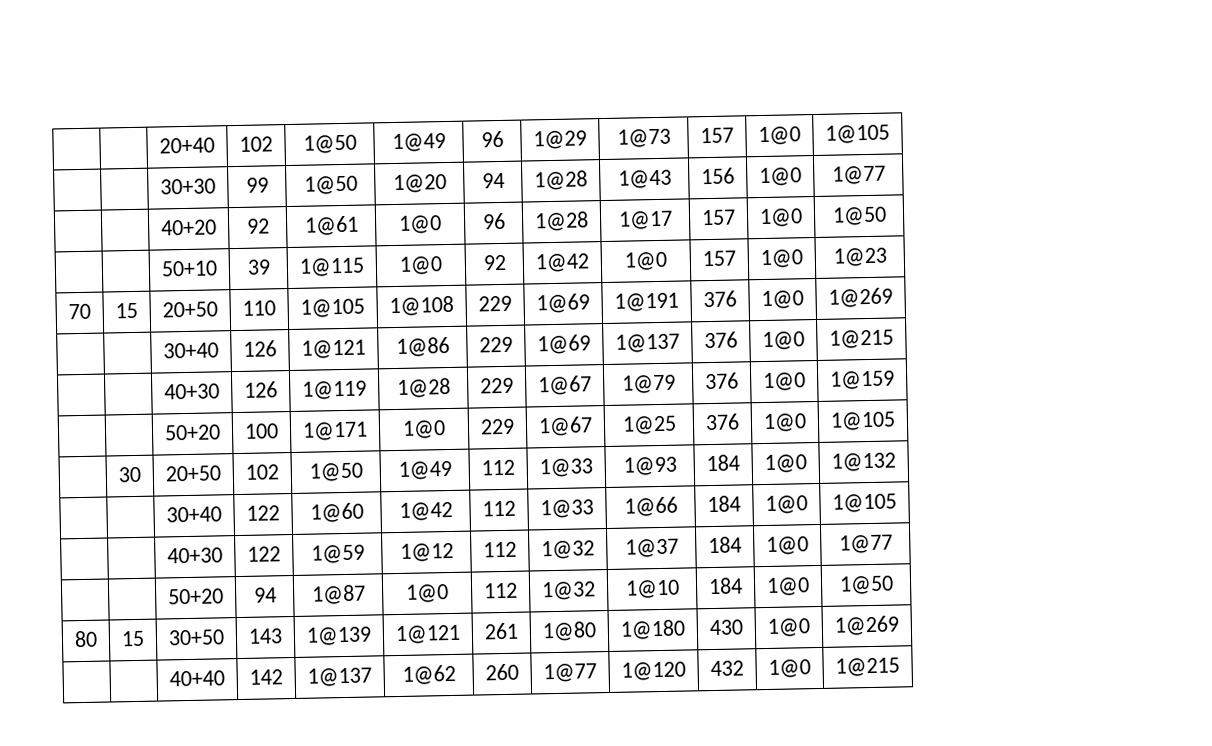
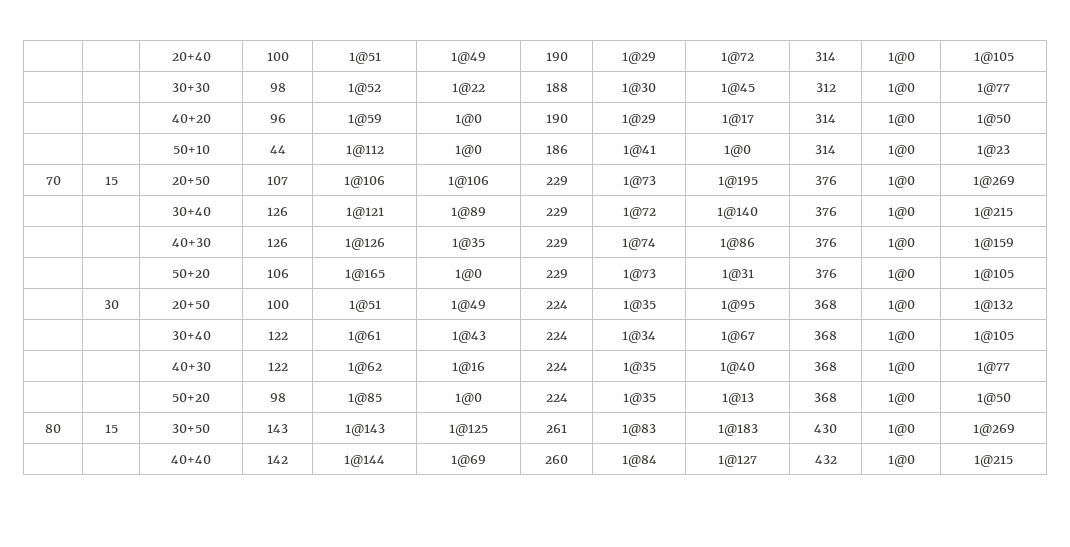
[239,136,273,152] [302,134,357,154] [391,133,446,153] [480,130,504,148] [533,130,587,150] [616,128,671,148] [700,127,734,144] 102 | 1@50 | 1@49 | 96 | 1@29 | 1@73 | 157 -> [266,52,289,61] [348,52,381,64] [451,52,486,64] [545,52,568,61] [622,52,656,64] [721,52,754,64] [815,52,836,61] 100 | 1@51 | 1@49 | 190 | 1@29 | 1@72 | 314
[245,177,269,193] [303,175,358,195] [392,174,447,194] [481,172,505,189] [534,170,588,191] [617,169,672,189] [701,167,735,185] 99 | 1@50 | 1@20 | 94 | 1@28 | 1@43 | 156 -> [269,83,286,92] [348,83,381,95] [452,83,485,95] [545,83,568,92] [622,83,656,95] [720,83,755,95] [815,83,836,92] 98 | 1@52 | 1@22 | 188 | 1@30 | 1@45 | 312
[246,218,270,234] [303,215,359,236] [398,215,442,234] [481,212,506,230] [534,211,589,232] 92 | 1@61 | 1@0 | 96 | 1@28 -> [269,114,286,123] [347,114,382,126] [455,114,482,126] [545,114,568,123] [622,114,656,126] 96 | 1@59 | 1@0 | 190 | 1@29
[701,209,736,226] 157 -> [815,114,836,123] 314
[246,259,271,275] [299,257,365,277] [399,256,443,275] [482,254,507,271] [535,253,590,273] [624,251,668,271] [702,250,736,267] 39 | 1@115 | 1@0 | 92 | 1@42 | 1@0 | 157 -> [269,145,286,154] [345,145,384,157] [455,145,482,157] [545,145,568,154] [622,145,656,157] [724,145,751,157] [815,145,836,154] 44 | 1@112 | 1@0 | 186 | 1@41 | 1@0 | 314
[242,300,276,316] [300,298,365,318] [389,295,454,317] [478,295,512,312] [536,293,590,314] [614,292,679,312] 110 | 1@105 | 1@108 | 229 | 1@69 | 1@191 -> [267,176,288,185] [344,176,385,188] [448,176,489,188] [545,176,568,185] [622,176,656,188] [717,176,758,188] 107 | 1@106 | 1@106 | 229 | 1@73 | 1@195
[395,336,450,357] [479,336,513,353] [537,334,591,355] [615,333,680,353] 1@86 | 229 | 1@69 | 1@137 -> [451,207,486,219] [545,207,568,216] [622,207,656,219] [717,207,758,219] 1@89 | 229 | 1@72 | 1@140
[302,380,367,400] [396,377,451,398] [480,377,514,394] [538,375,592,396] [621,374,676,394] 1@119 | 1@28 | 229 | 1@67 | 1@79 -> [344,238,385,250] [452,238,485,250] [545,238,568,247] [622,238,656,250] [720,238,755,250] 1@126 | 1@35 | 229 | 1@74 | 1@86
[244,423,279,439] [302,421,368,441] 100 | 1@171 -> [266,269,289,278] [344,269,385,281] 106 | 1@165
[538,416,593,437] [621,415,677,435] 1@67 | 1@25 -> [622,269,656,281] [721,269,754,281] 1@73 | 1@31
[245,464,279,480] [308,462,364,482] [397,460,452,480] [481,459,515,476] [539,458,593,478] [622,456,677,476] [706,454,740,472] 102 | 1@50 | 1@49 | 112 | 1@33 | 1@93 | 184 -> [266,300,289,309] [348,300,381,312] [451,300,486,312] [545,300,568,309] [622,300,656,312] [720,300,755,312] [814,300,837,309] 100 | 1@51 | 1@49 | 224 | 1@35 | 1@95 | 368
[309,502,364,523] [398,501,453,521] [482,500,516,517] [540,499,594,519] [623,496,678,517] [707,495,741,513] [765,495,808,514] [832,493,897,513] [167,547,223,564] [247,546,281,562] [310,544,365,564] [399,542,454,562] [483,541,517,558] [541,540,595,560] [624,538,679,558] [708,536,742,554] 1@60 | 1@42 | 112 | 1@33 | 1@66 | 184 | 1@0 | 1@105 // | | 40+30 | 122 | 1@59 | 1@12 | 112 | 1@32 | 1@37 | 184 -> [348,331,381,343] [451,331,486,343] [545,331,568,340] [622,331,656,343] [720,331,755,343] [814,331,837,340] [887,331,915,343] [973,331,1014,343] [171,362,211,371] [267,362,288,371] [347,362,382,374] [452,362,485,374] [545,362,568,371] [622,362,656,374] [720,362,755,374] [814,362,837,371] 1@61 | 1@43 | 224 | 1@34 | 1@67 | 368 | 1@0 | 1@105 // | | 40+30 | 122 | 1@62 | 1@16 | 224 | 1@35 | 1@40 | 368
[253,587,277,603] [310,584,366,605] [405,584,449,603] [483,582,518,599] [541,581,596,601] [624,579,680,599] [708,577,743,595] 94 | 1@87 | 1@0 | 112 | 1@32 | 1@10 | 184 -> [269,393,286,402] [347,393,382,405] [455,393,482,405] [545,393,568,402] [622,393,656,405] [721,393,754,405] [814,393,837,402] 98 | 1@85 | 1@0 | 224 | 1@35 | 1@13 | 368
[306,626,372,646] [395,624,461,645] 1@139 | 1@121 -> [344,424,385,436] [449,424,488,436] 1@143 | 1@125
[542,621,597,642] [620,619,686,640] 1@80 | 1@180 -> [622,424,656,436] [717,424,758,436] 1@83 | 1@183
[307,667,372,687] [401,664,456,685] 1@137 | 1@62 -> [344,455,385,467] [451,455,486,467] 1@144 | 1@69
[543,663,597,683] [621,661,686,681] 1@77 | 1@120 -> [621,455,657,467] [718,455,757,467] 1@84 | 1@127

